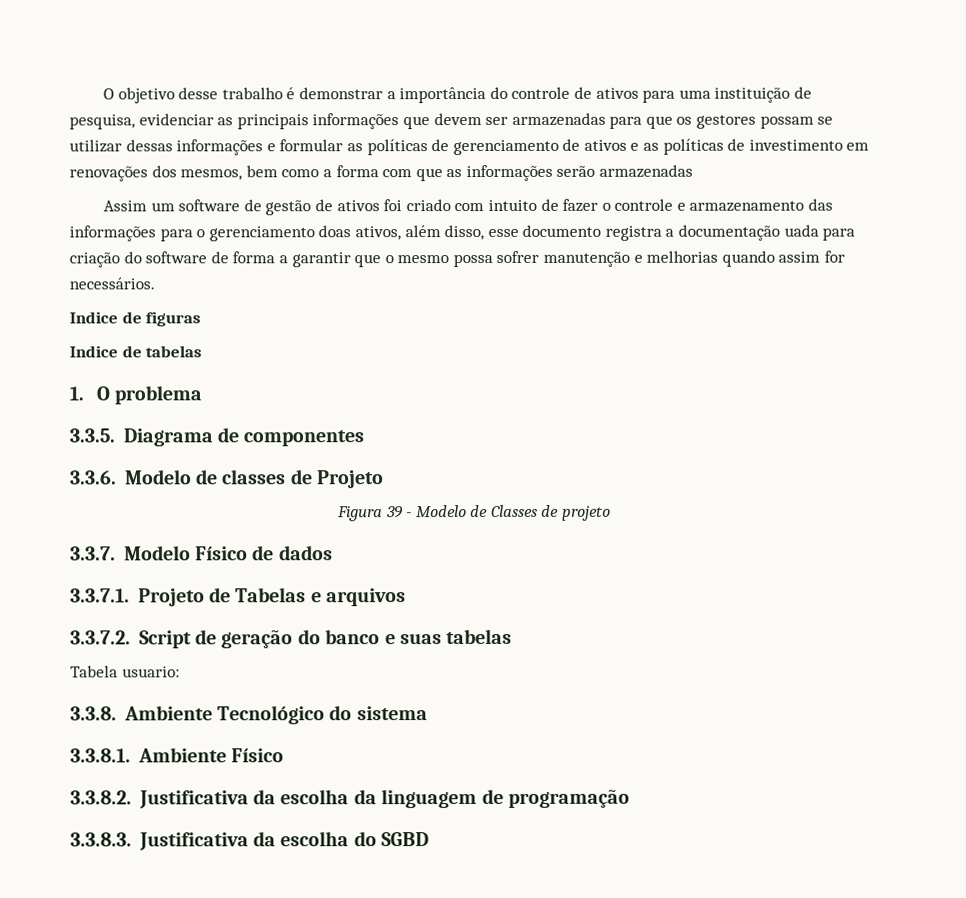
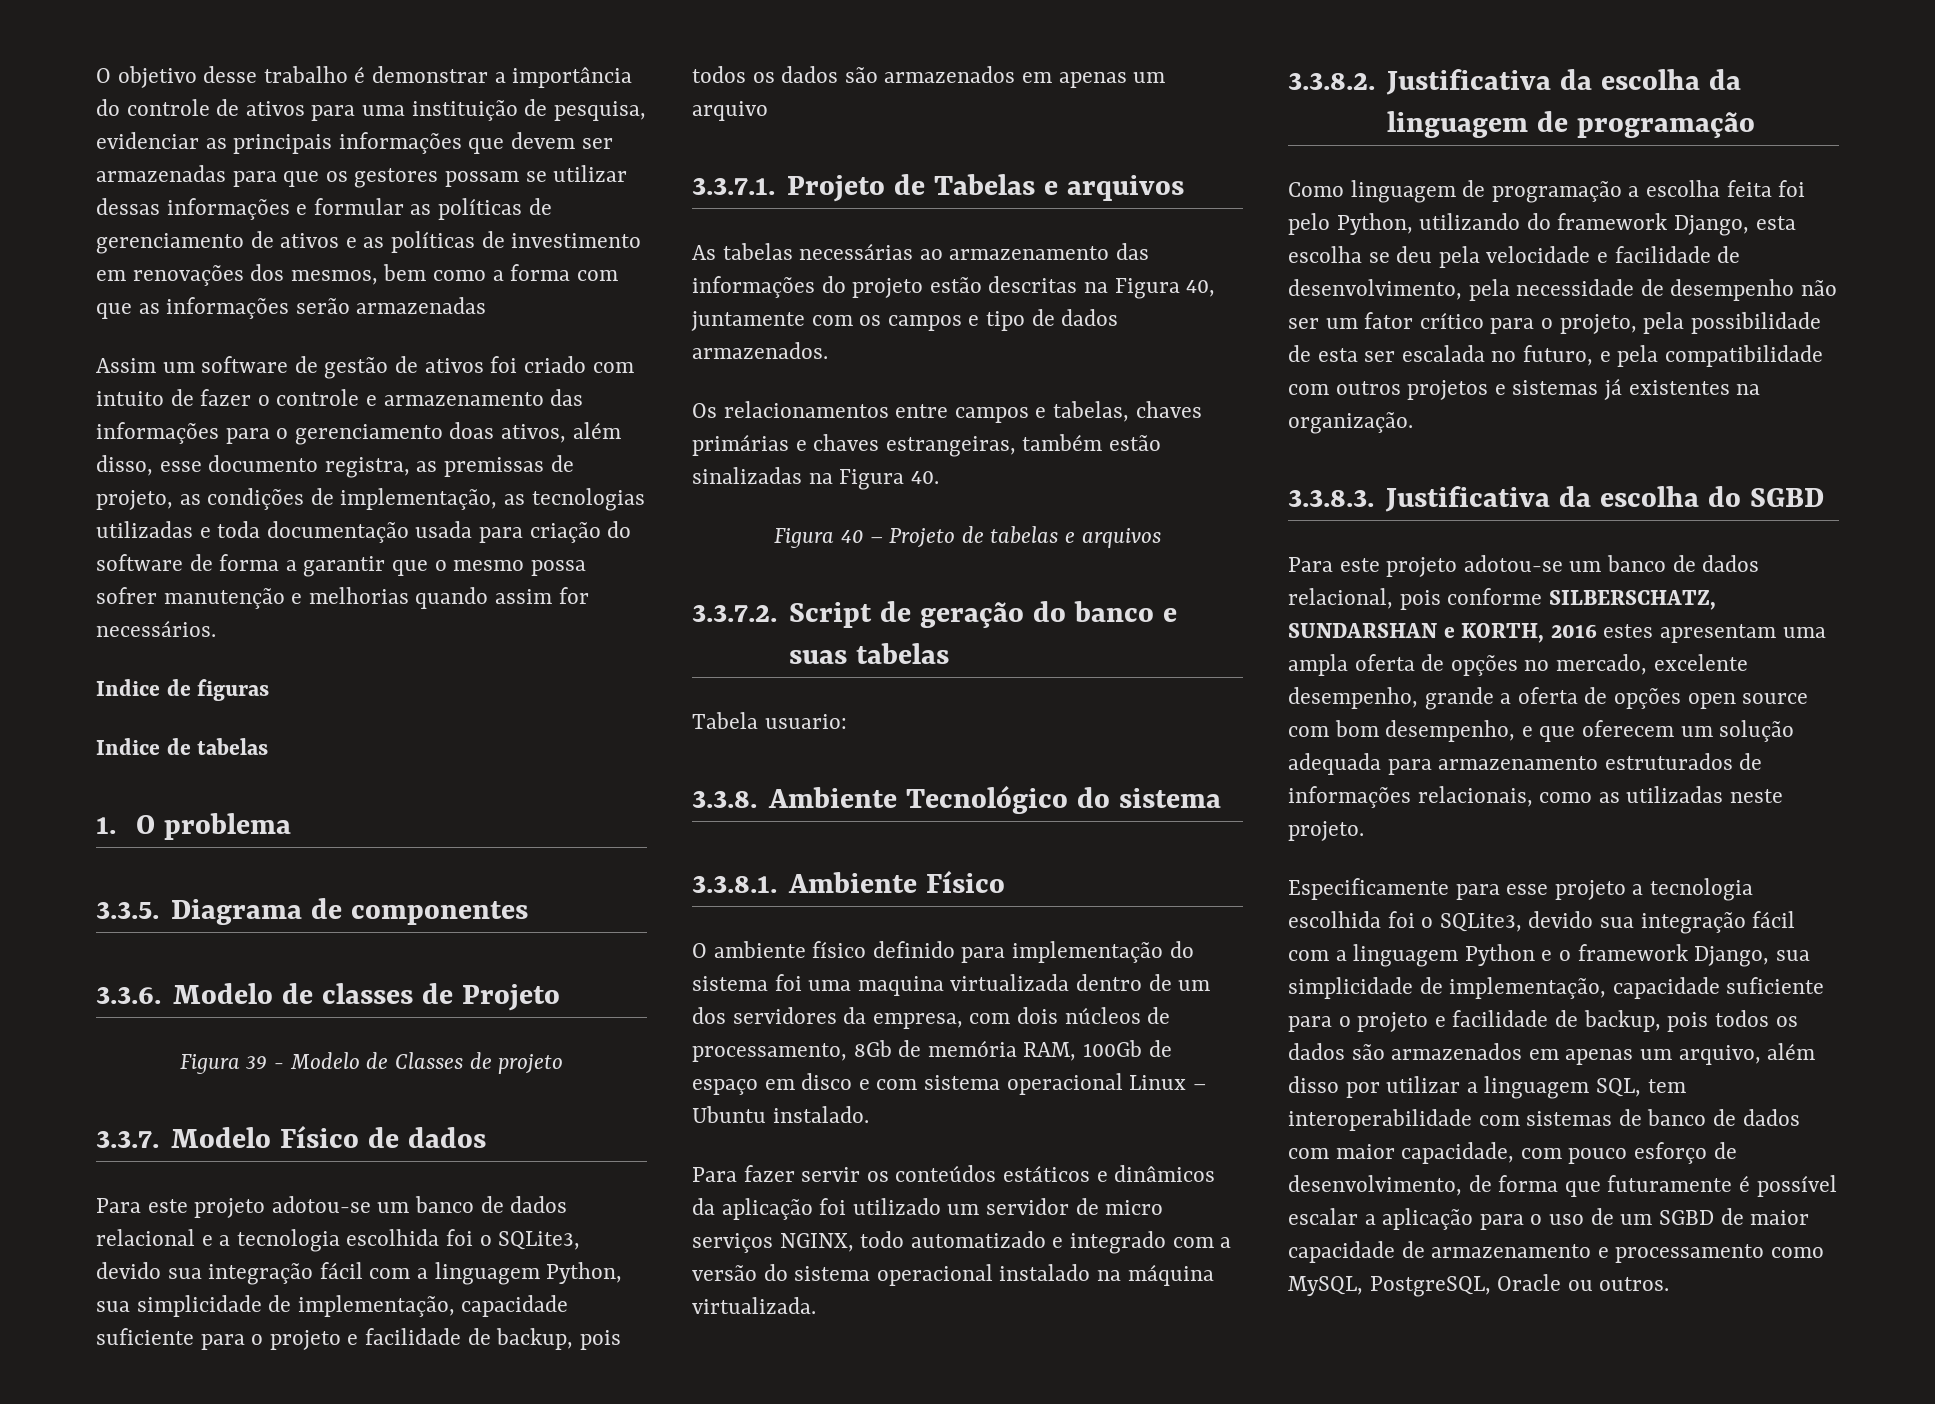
[604,224,819,241] registra a documentação uada -> [324,455,574,478] [96,488,645,511] [96,521,473,543] registra, as premissas de projeto, as condições de implementação, as tecnologias utilizadas e toda documentação usada
(333, 553) none -> [96,1196,568,1218] [96,1229,581,1252] [96,1262,623,1285] [96,1295,569,1317] [96,1328,621,1350] [692,66,1166,88] [692,101,768,121] // Para este projeto adotou-se um banco de dados relacional e a tecnologia escolhida foi o SQLite3, devido sua integração fácil com a linguagem Python, sua simplicidade de implementação, capacidade suficiente para o projeto e facilidade de backup, pois todos os dados são armazenados em apenas um arquivo
(407, 597) none -> [692,243,1150,260] [692,276,1216,299] [691,309,1119,331] [692,342,828,359] [692,401,1202,423] [692,434,1162,457] [692,467,939,490] [774,526,1161,548] // As tabelas necessárias ao armazenamento das informações do projeto estão descritas na Figura 40, juntamente com os campos e tipo de dados armazenados. // Os relacionamentos entre campos e tabelas, chaves primárias e chaves estrangeiras, também estão sinalizadas na Figura 40. // Figura 40 – Projeto de tabelas e arquivos
(284, 755) none -> [692,941,1194,963] [692,974,1211,996] [692,1007,1171,1029] [692,1040,1172,1062] [692,1073,1207,1095] [692,1106,869,1123] [692,1165,1216,1182] [692,1198,1164,1220] [692,1231,1232,1254] [692,1264,1214,1286] [692,1297,816,1314] // O ambiente físico definido para implementação do sistema foi uma maquina virtualizada dentro de um dos servidores da empresa, com dois núcleos de processamento, 8Gb de memória RAM, 100Gb de espaço em disco e com sistema operacional Linux – Ubuntu instalado. // Para fazer servir os conteúdos estáticos e dinâmicos da aplicação foi utilizado um servidor de micro serviços NGINX, todo automatizado e integrado com a versão do sistema operacional instalado na máquina virtualizada.
(630, 798) none -> [1288,180,1806,203] [1288,213,1796,236] [1288,246,1741,268] [1288,279,1838,301] [1288,312,1821,334] [1288,345,1823,367] [1288,378,1761,400] [1288,412,1413,434] // Como linguagem de programação a escolha feita foi pelo Python, utilizando do framework Django, esta escolha se deu pela velocidade e facilidade de desenvolvimento, pela necessidade de desempenho não ser um fator crítico para o projeto, pela possibilidade de esta ser escalada no futuro, e pela compatibilidade com outros projetos e sistemas já existentes na organização.
(430, 839) none -> [1288,555,1760,577] [1288,588,1716,610] [1288,623,1826,643] [1288,654,1748,676] [1288,687,1809,710] [1288,720,1795,742] [1288,753,1763,775] [1288,786,1784,808] [1288,821,1364,841] [1288,878,1754,901] [1288,911,1796,934] [1288,944,1810,967] [1288,977,1825,999] [1288,1010,1798,1032] [1288,1043,1816,1065] [1288,1076,1686,1099] [1288,1109,1800,1131] [1288,1142,1737,1164] [1288,1175,1837,1197] [1288,1208,1810,1230] [1288,1241,1825,1263] [1288,1274,1670,1297] // Para este projeto adotou-se um banco de dados relacional, pois conforme SILBERSCHATZ, SUNDARSHAN e KORTH, 2016 estes apresentam uma ampla oferta de opções no mercado, excelente desempenho, grande a oferta de opções open source com bom desempenho, e que oferecem um solução adequada para armazenamento estruturados de informações relacionais, como as utilizadas neste projeto. // Especificamente para esse projeto a tecnologia escolhida foi o SQLite3, devido sua integração fácil com a linguagem Python e o framework Django, sua simplicidade de implementação, capacidade suficiente para o projeto e facilidade de backup, pois todos os dados são armazenados em apenas um arquivo, além disso por utilizar a linguagem SQL, tem interoperabilidade com sistemas de banco de dados com maior capacidade, com pouco esforço de desenvolvimento, de forma que futuramente é possível escalar a aplicação para o uso de um SGBD de maior capacidade de armazenamento e processamento como MySQL, PostgreSQL, Oracle ou outros.

